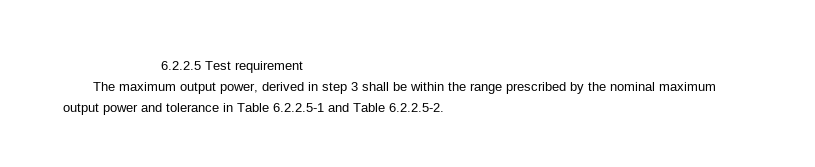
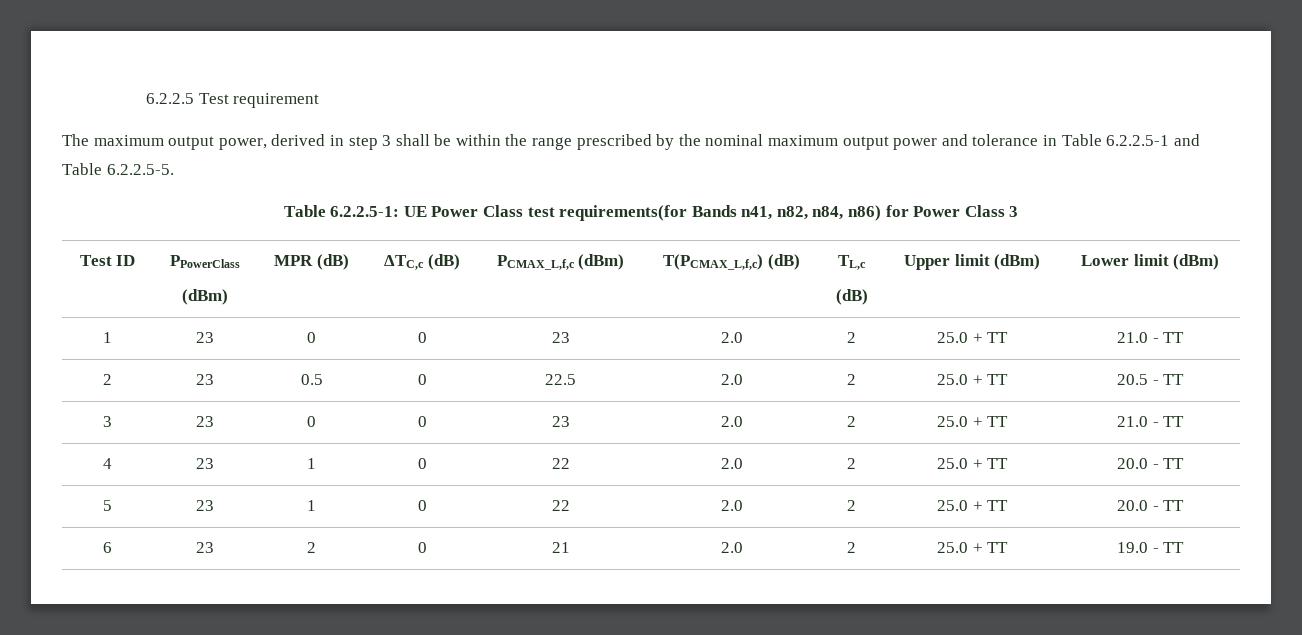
[389,103,444,112] 6.2.2.5-2. -> [106,164,174,175] [283,205,1019,221] [79,255,136,266] [169,255,240,268] [181,289,228,305] [274,254,349,270] [384,254,460,270] [496,254,625,270] [663,254,800,270] [838,255,866,270] [835,289,868,305] [903,254,1041,270] [1080,254,1220,270] [103,332,112,343] [195,332,214,343] [307,332,316,343] [417,332,427,343] [551,332,570,343] [720,332,743,343] [847,332,856,343] [936,332,1009,343] [1116,332,1185,343] [103,374,112,385] [195,374,214,385] [300,374,323,385] [417,374,427,385] [545,374,576,385] [720,374,743,385] [847,374,856,385] [936,374,1009,385] [1116,374,1185,385] [103,416,112,427] [195,416,214,427] [307,416,316,427] [417,416,427,427] [551,416,570,427] [720,416,743,427] [847,416,856,427] [936,416,1009,427] [1116,416,1185,427] [103,458,112,469] [195,458,214,469] [307,458,316,469] [417,458,427,469] [551,458,570,469] [720,458,743,469] [847,458,856,469] [936,458,1009,469] [1116,458,1185,469] [103,500,112,511] [195,500,214,511] [307,500,316,511] [417,500,427,511] [551,500,570,511] [720,500,743,511] [847,500,856,511] [936,500,1009,511] [1116,500,1185,511] [103,542,112,553] [195,542,214,553] [307,542,316,553] [417,542,427,553] [551,542,570,553] [720,542,743,553] [847,542,856,553] [936,542,1009,553] [1116,542,1185,553] 6.2.2.5-5. // Table 6.2.2.5-1: UE Power Class test requirements(for Bands n41, n82, n84, n86) for Power Class 3 // Test ID | PPowerClass // (dBm) | MPR (dB) | ΔTC,c (dB) | PCMAX_L,f,c (dBm) | T(PCMAX_L,f,c) (dB) | TL,c // (dB) | Upper limit (dBm) | Lower limit (dBm) // 1 | 23 | 0 | 0 | 23 | 2.0 | 2 | 25.0 + TT | 21.0 - TT // 2 | 23 | 0.5 | 0 | 22.5 | 2.0 | 2 | 25.0 + TT | 20.5 - TT // 3 | 23 | 0 | 0 | 23 | 2.0 | 2 | 25.0 + TT | 21.0 - TT // 4 | 23 | 1 | 0 | 22 | 2.0 | 2 | 25.0 + TT | 20.0 - TT // 5 | 23 | 1 | 0 | 22 | 2.0 | 2 | 25.0 + TT | 20.0 - TT // 6 | 23 | 2 | 0 | 21 | 2.0 | 2 | 25.0 + TT | 19.0 - TT

